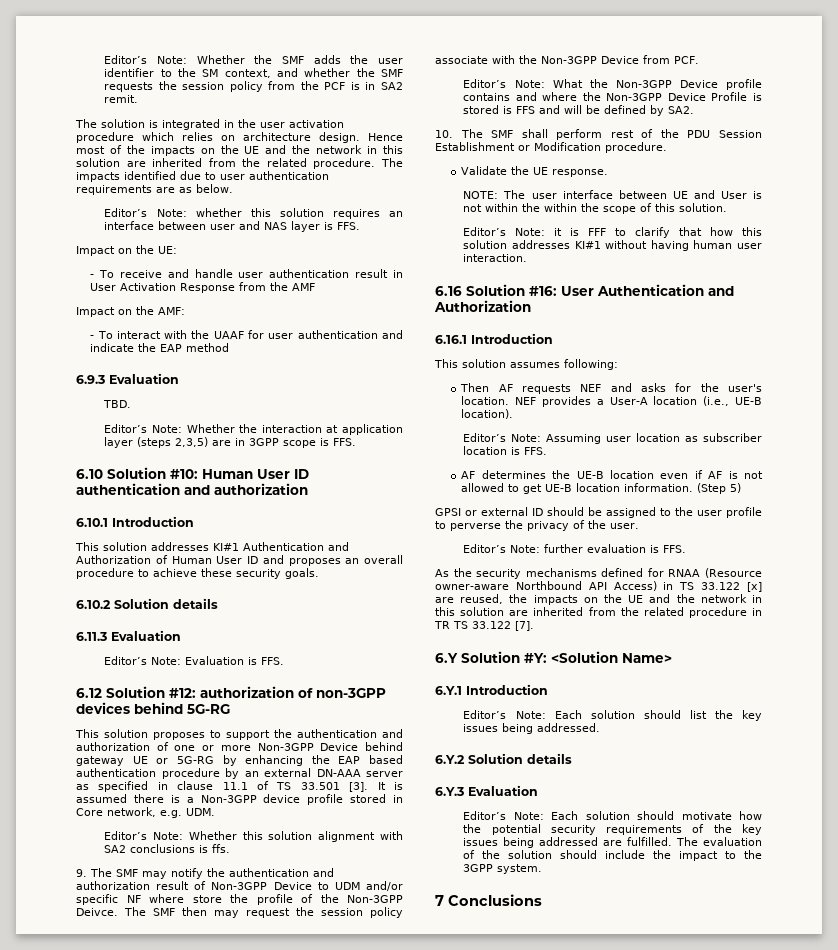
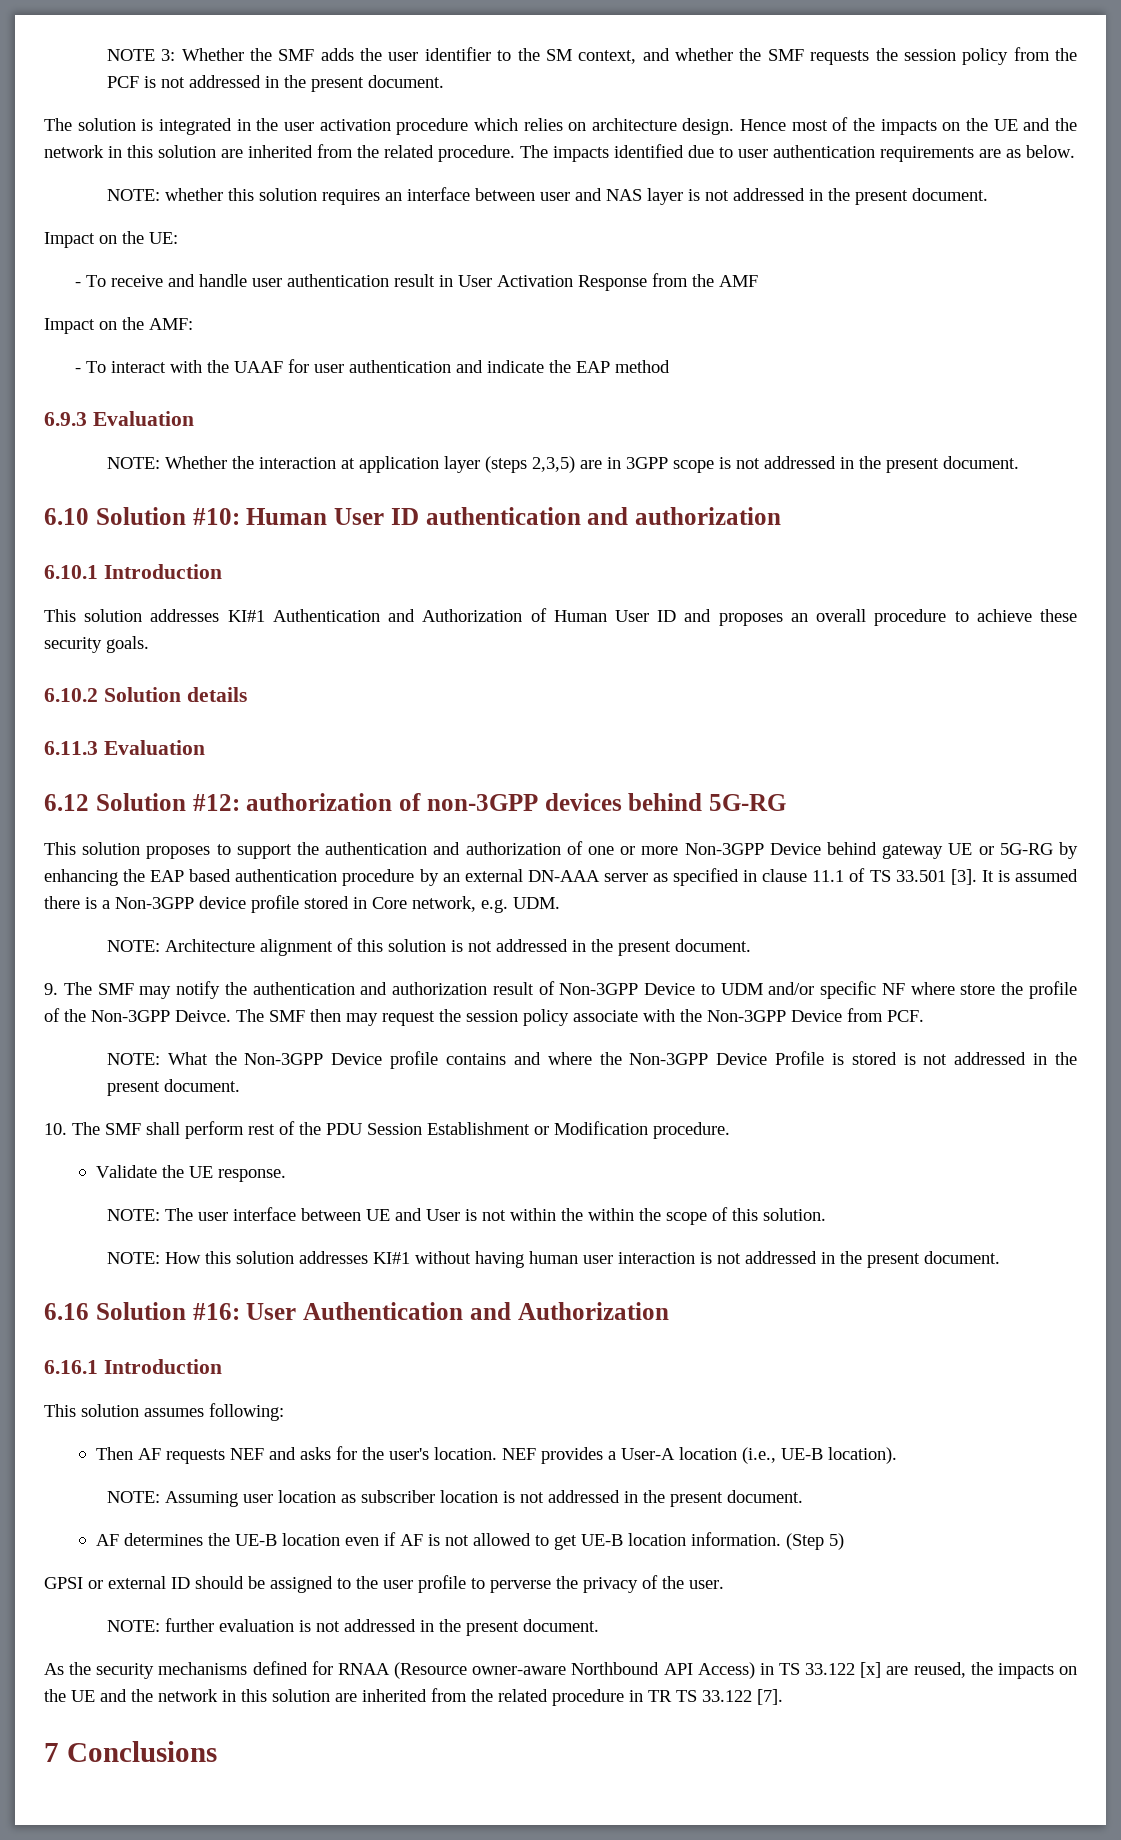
[104,55,188,64] Editor’s Note: -> [106,49,176,61] NOTE 3:
[365,82,403,90] [104,95,139,103] in SA2 remit. -> [160,75,444,92] not addressed in the present document.
[104,208,187,217] Editor’s Note: -> [106,189,160,201] NOTE:
[337,222,361,230] FFS. -> [704,188,988,205] not addressed in the present document.
[103,400,132,408] [104,424,183,433] TBD. // Editor’s Note: -> [106,457,160,469] NOTE:
[333,438,357,446] FFS. -> [735,456,1019,473] not addressed in the present document.
[104,656,285,665] // Editor’s Note: Evaluation is FFS. -> (205, 747) none
[104,831,403,842] [104,844,231,853] Editor’s Note: Whether this solution alignment with SA2 conclusions is ffs. -> [106,938,751,956] NOTE: Architecture alignment of this solution is not addressed in the present document.
[463,79,545,88] Editor’s Note: -> [106,1053,160,1065] NOTE:
[516,105,695,116] FFS and will be defined by SA2. -> [923,1052,1077,1065] [106,1079,240,1096] not addressed in the present document.
[463,227,734,238] Editor’s Note: it is FFF to clarify that how -> [106,1252,201,1264] NOTE: How
[463,254,528,262] interaction. -> [617,1251,1000,1268] interaction is not addressed in the present document.
[463,433,542,442] Editor’s Note: -> [106,1491,160,1503] NOTE:
[524,447,548,455] FFS. -> [519,1490,803,1507] not addressed in the present document.
[463,544,541,553] Editor’s Note: -> [106,1620,160,1632] NOTE:
[663,545,687,553] FFS. -> [315,1619,599,1636] not addressed in the present document.
[435,651,672,663] [435,684,548,695] [463,710,762,721] [463,723,601,734] [435,753,572,764] [435,785,538,796] [463,811,762,820] [463,824,762,835] [463,837,762,848] [463,850,762,861] [463,864,543,874] // 6.Y Solution #Y: <Solution Name> // 6.Y.1 Introduction // Editor’s Note: Each solution should list the key issues being addressed. // 6.Y.2 Solution details // 6.Y.3 Evaluation // Editor’s Note: Each solution should motivate how the potential security requirements of the key issues being addressed are fulfilled. The evaluation of the solution should include the impact to the 3GPP system. -> (783, 1697) none

